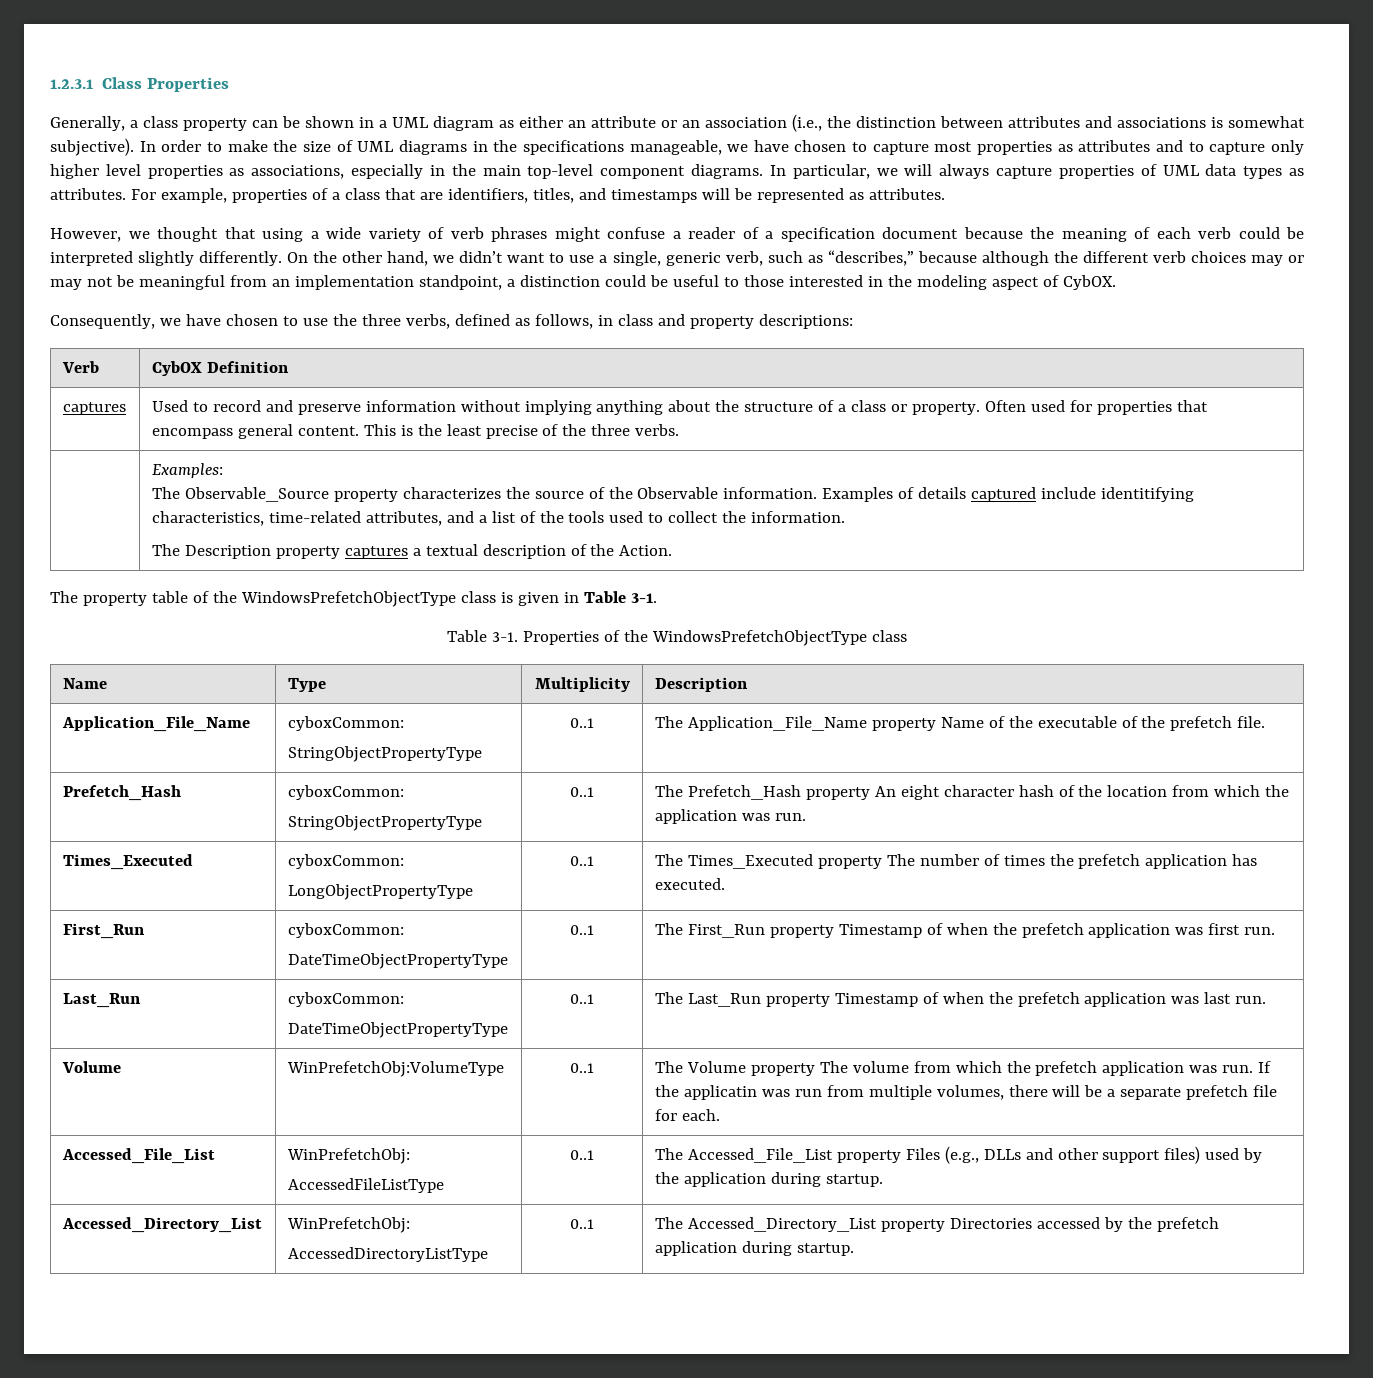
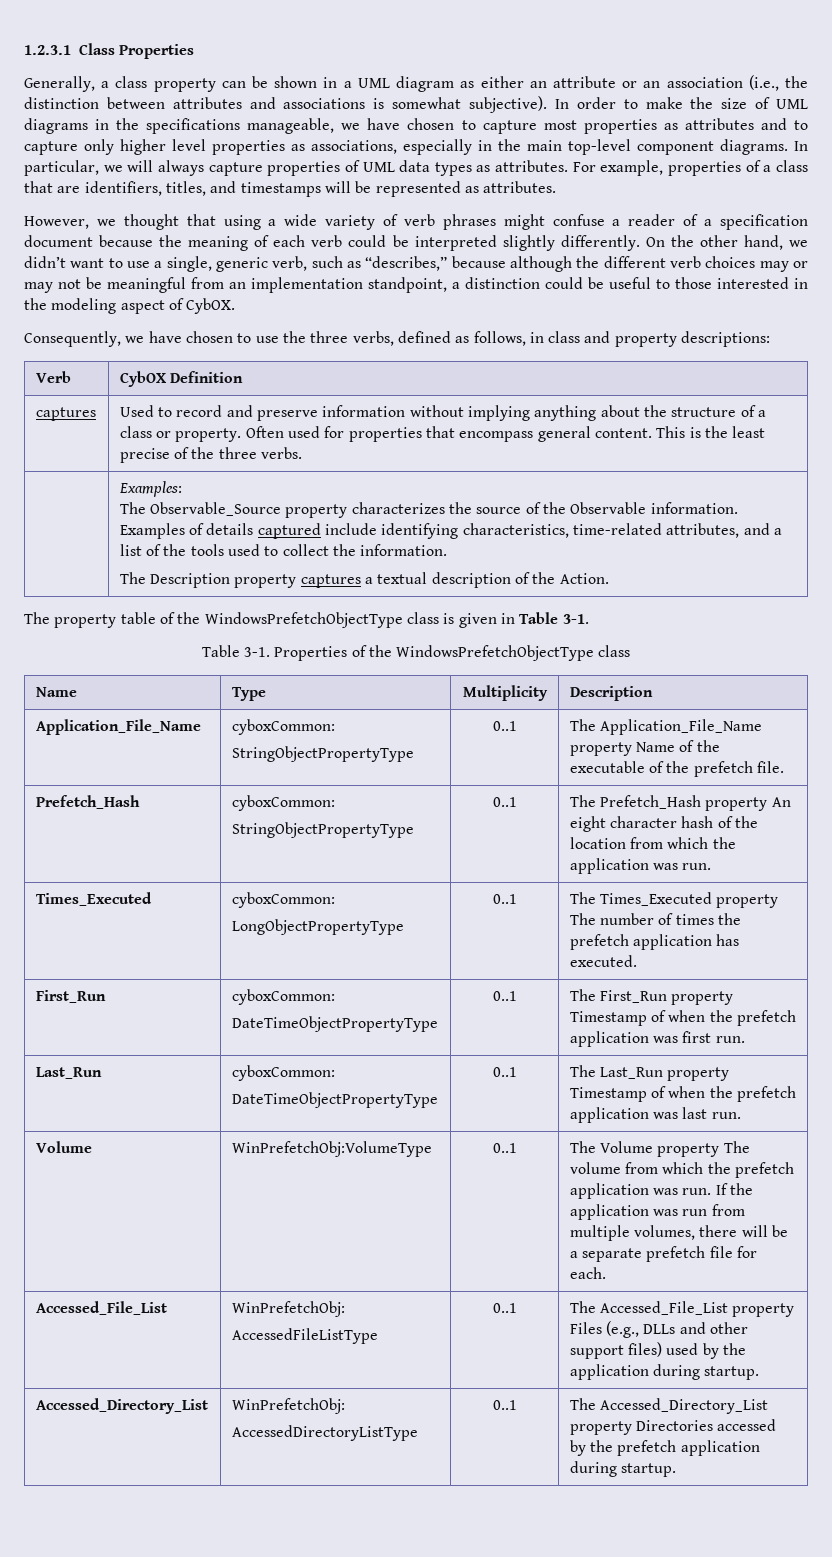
[1101,487,1195,502] identitifying -> [381,523,459,539] identifying
[683,1085,757,1100] applicatin -> [569,1204,649,1220] application

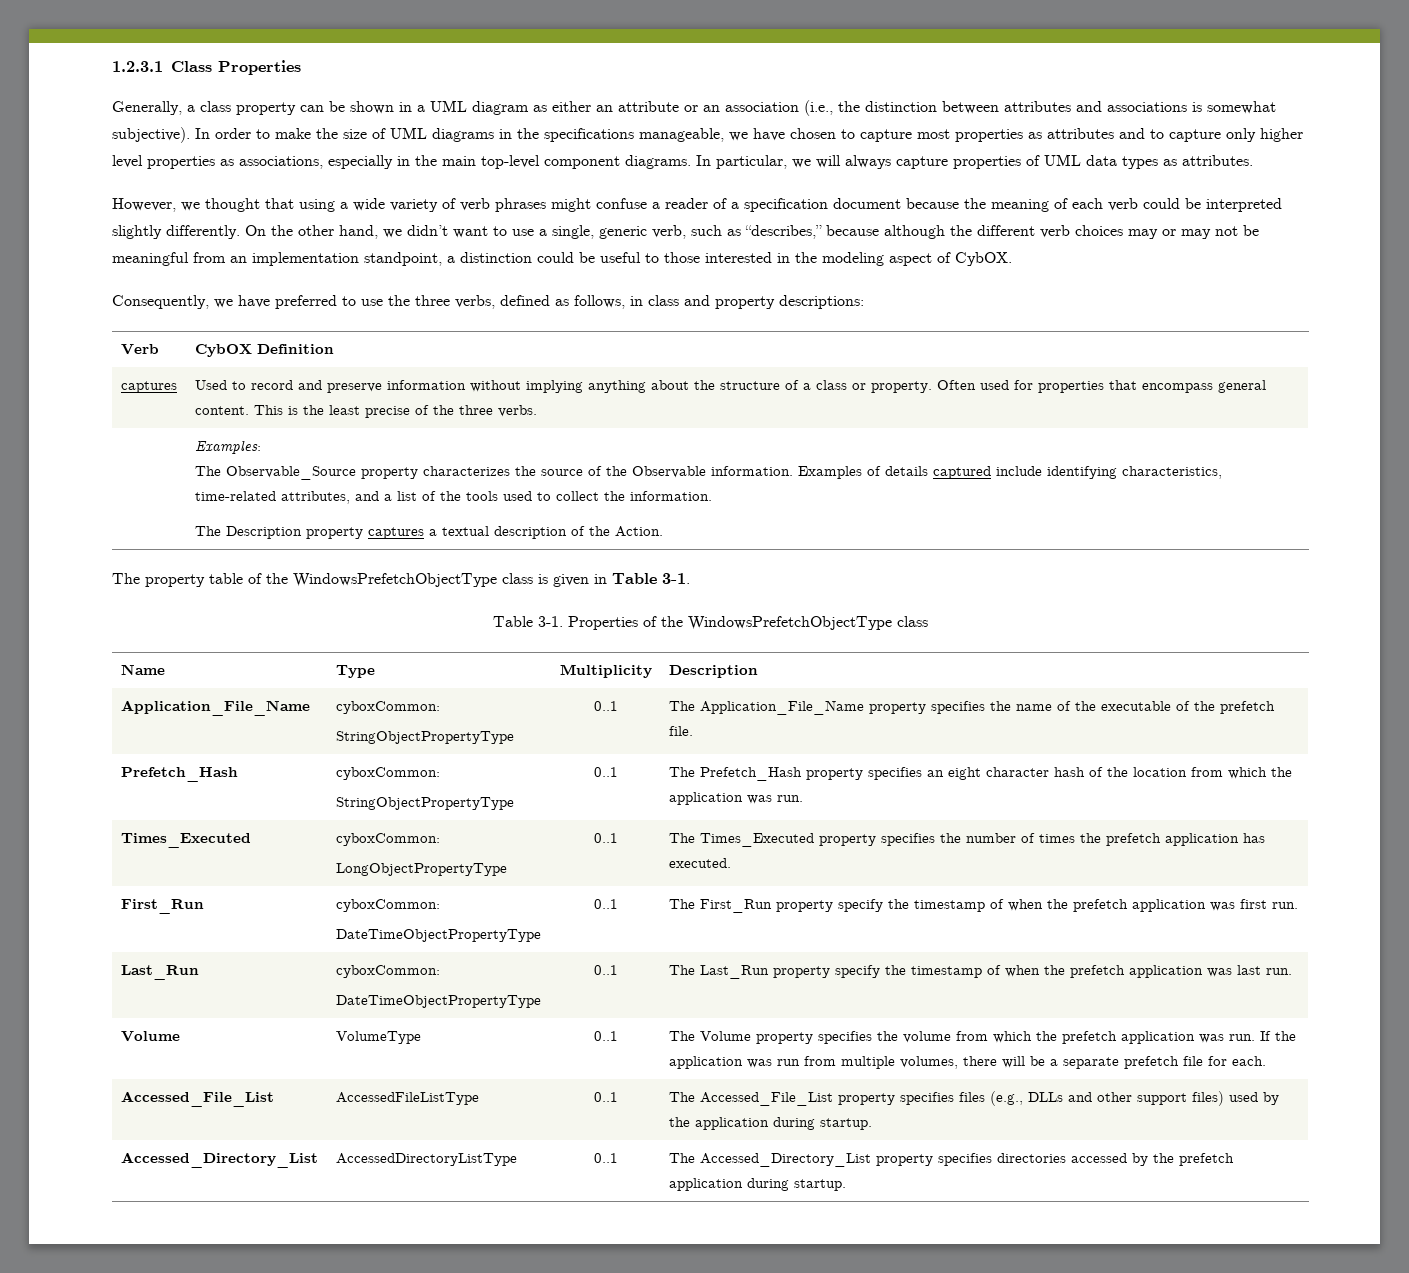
[572,160,808,176] [24,181,557,197] For example, properties of a class that are identifiers, titles, and timestamps will be represented as attributes. -> (1253, 160) none
[185,331,233,343] chosen -> [275,295,337,309] preferred
[635,742,675,752] Name -> [930,701,1052,714] specifies the name
[771,797,791,807] An -> [867,767,944,780] specifies an
[569,913,596,925] The -> [880,833,961,846] specifies the
[569,1011,647,1026] Timestamp -> [837,899,985,912] specify the timestamp
[569,1087,647,1102] Timestamp -> [834,965,982,978] specify the timestamp
[231,1141,432,1157] WinPrefetchObj:VolumeType -> [335,1031,421,1044] VolumeType
[723,1141,750,1153] The -> [817,1031,898,1044] specifies the
[231,1301,345,1317] WinPrefetchObj: // -> (274, 1099) none
[569,1322,602,1334] Files -> [899,1092,985,1105] specifies files
[231,1398,345,1414] WinPrefetchObj: // -> (318, 1160) none
[635,1420,713,1431] Directories -> [937,1153,1066,1166] specifies directories

